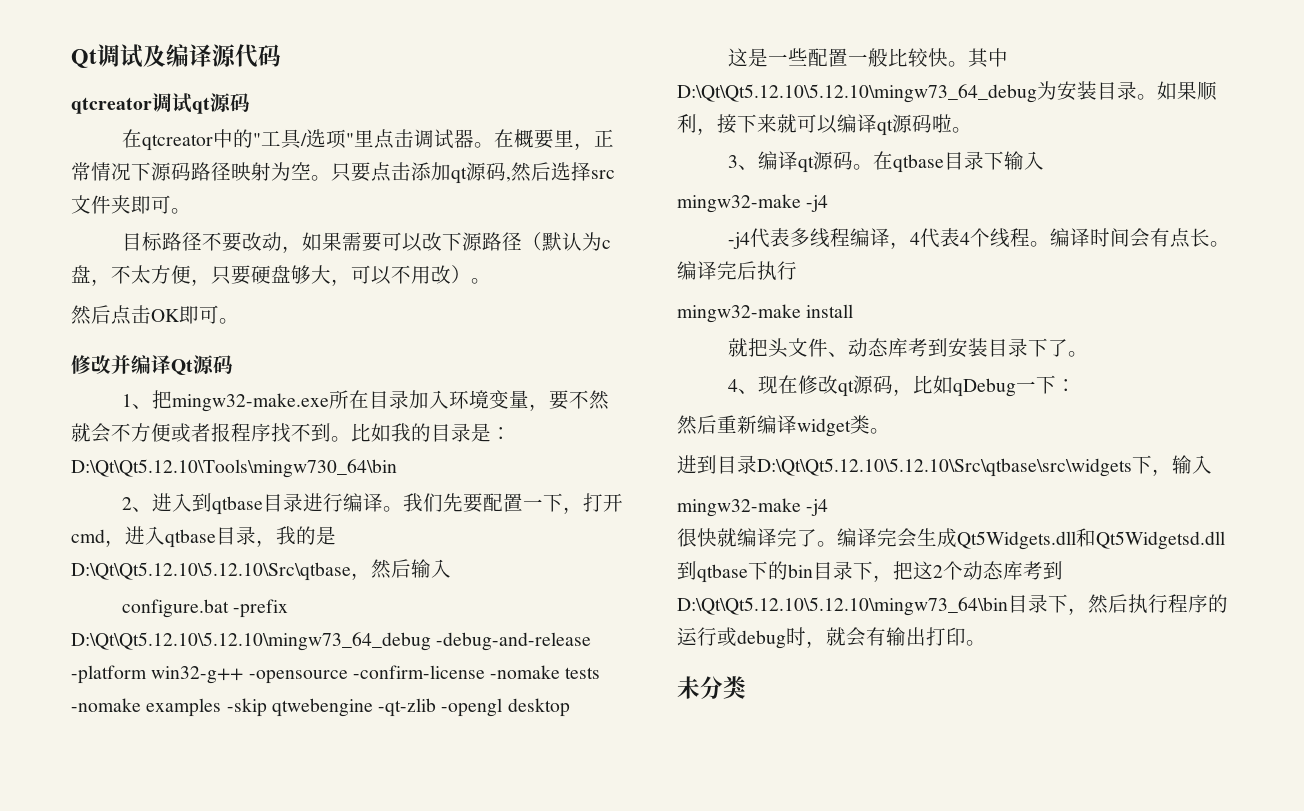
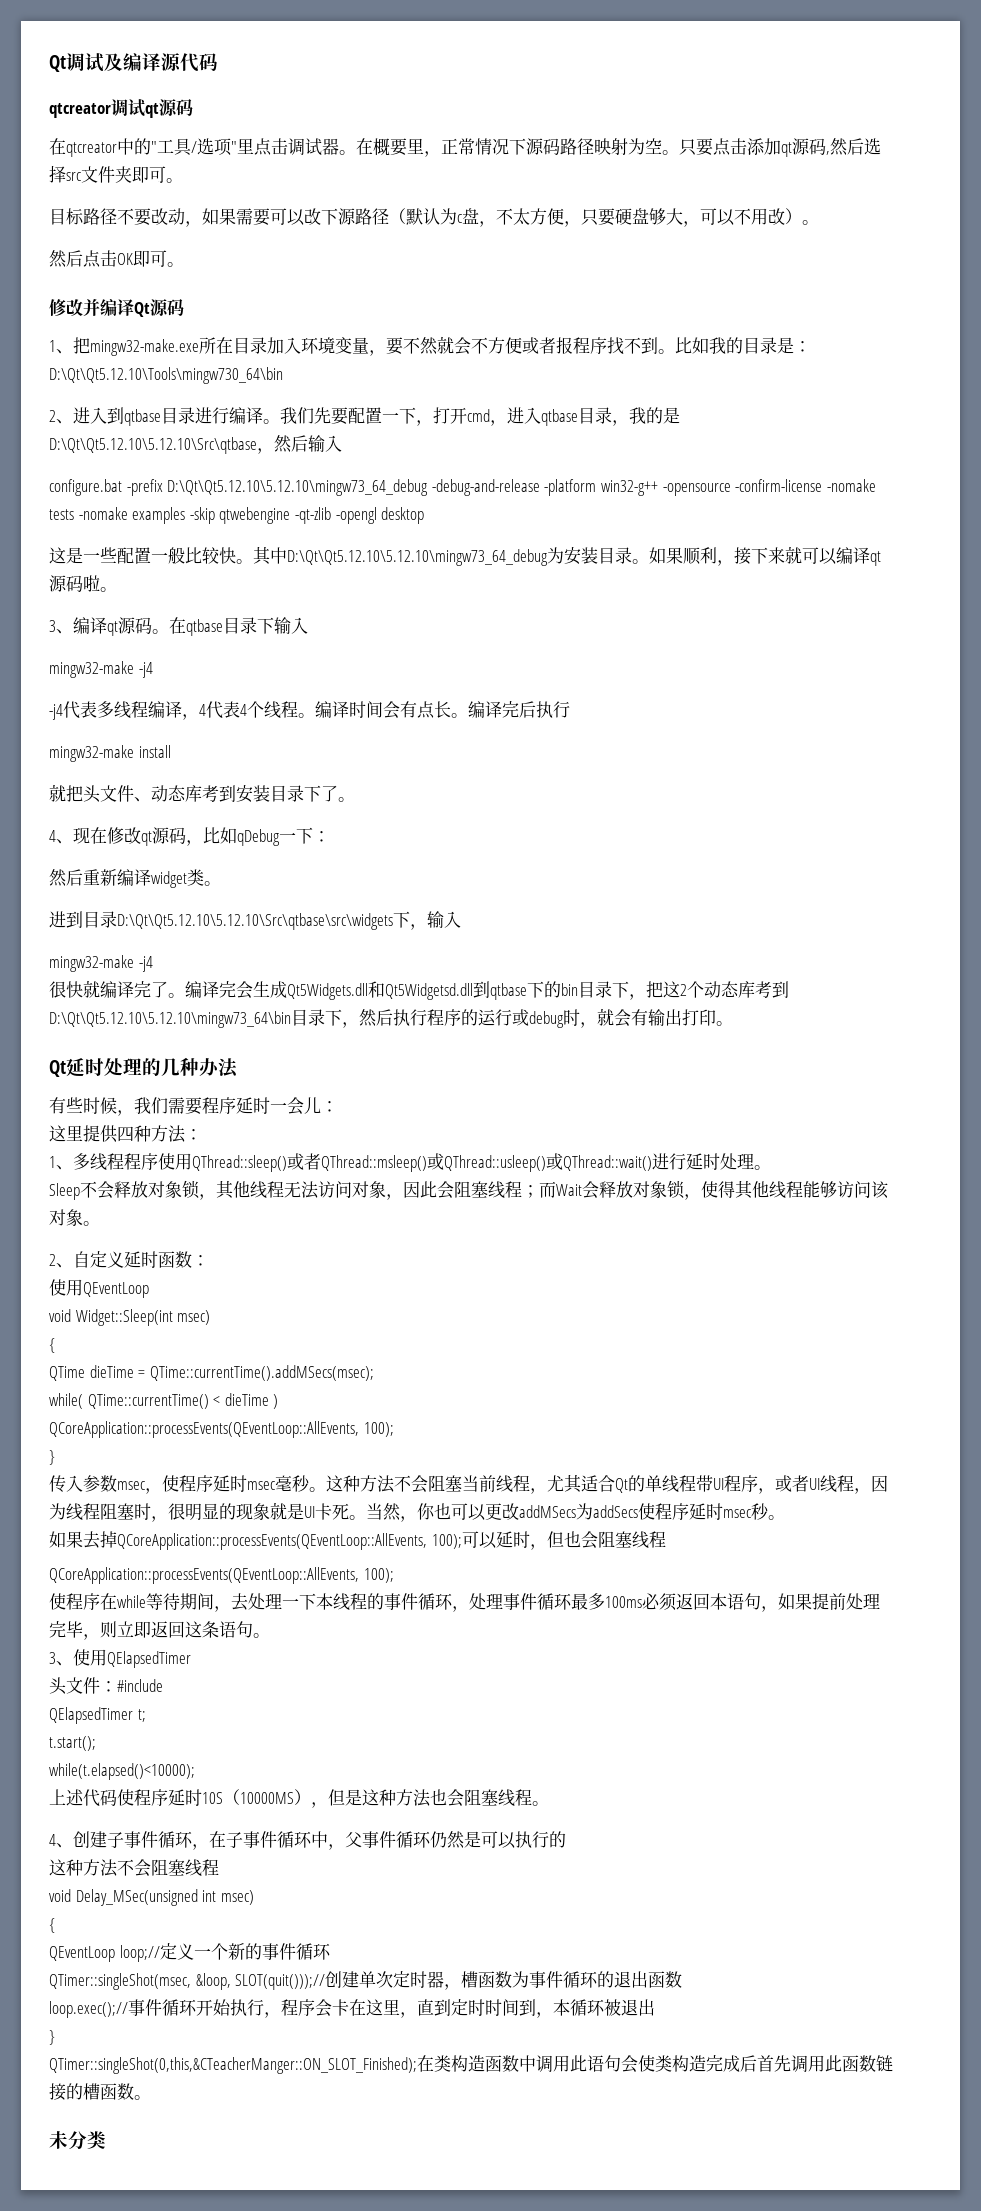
(986, 643) none -> [49,1057,238,1078] [49,1097,338,1116] [49,1125,202,1143] [49,1153,771,1172] [49,1180,889,1200] [49,1209,100,1226] [49,1251,209,1268] [49,1279,149,1298] [49,1309,211,1326] [49,1338,55,1353] [49,1365,374,1381] [49,1393,279,1409] [49,1421,394,1438] [49,1450,55,1465] [49,1474,888,1494] [49,1502,785,1522] [49,1531,666,1550] [49,1567,394,1584] [49,1593,880,1612] [49,1621,270,1640] [49,1649,191,1668] [49,1677,163,1695] [49,1707,146,1724] [49,1736,96,1751] [49,1763,195,1780] [49,1789,549,1808] [49,1831,566,1850] [49,1859,219,1877] [49,1889,254,1906] [49,1918,55,1933] [49,1943,331,1962] [49,1971,683,1990] [49,1999,655,2018] [49,2030,55,2045] [49,2055,893,2074] [49,2083,151,2101] // Qt延时处理的几种办法 // 有些时候，我们需要程序延时一会儿： // 这里提供四种方法： // 1、多线程程序使用QThread::sleep()或者QThread::msleep()或QThread::usleep()或QThread::wait()进行延时处理。 // Sleep不会释放对象锁，其他线程无法访问对象，因此会阻塞线程；而Wait会释放对象锁，使得其他线程能够访问该对象。 // 2、自定义延时函数： // 使用QEventLoop // void Widget::Sleep(int msec) // { // QTime dieTime = QTime::currentTime().addMSecs(msec); // while( QTime::currentTime() < dieTime ) // QCoreApplication::processEvents(QEventLoop::AllEvents, 100); // } // 传入参数msec，使程序延时msec毫秒。这种方法不会阻塞当前线程，尤其适合Qt的单线程带UI程序，或者UI线程，因为线程阻塞时，很明显的现象就是UI卡死。当然，你也可以更改addMSecs为addSecs使程序延时msec秒。 // 如果去掉QCoreApplication::processEvents(QEventLoop::AllEvents, 100);可以延时，但也会阻塞线程 // QCoreApplication::processEvents(QEventLoop::AllEvents, 100); // 使程序在while等待期间，去处理一下本线程的事件循环，处理事件循环最多100ms必须返回本语句，如果提前处理完毕，则立即返回这条语句。 // 3、使用QElapsedTimer // 头文件：#include // QElapsedTimer t; // t.start(); // while(t.elapsed()<10000); // 上述代码使程序延时10S（10000MS），但是这种方法也会阻塞线程。 // 4、创建子事件循环，在子事件循环中，父事件循环仍然是可以执行的 // 这种方法不会阻塞线程 // void Delay_MSec(unsigned int msec) // { // QEventLoop loop;//定义一个新的事件循环 // QTimer::singleShot(msec, &loop, SLOT(quit()));//创建单次定时器，槽函数为事件循环的退出函数 // loop.exec();//事件循环开始执行，程序会卡在这里，直到定时时间到，本循环被退出 // } // QTimer::singleShot(0,this,&CTeacherManger::ON_SLOT_Finished);在类构造函数中调用此语句会使类构造完成后首先调用此函数链接的槽函数。

